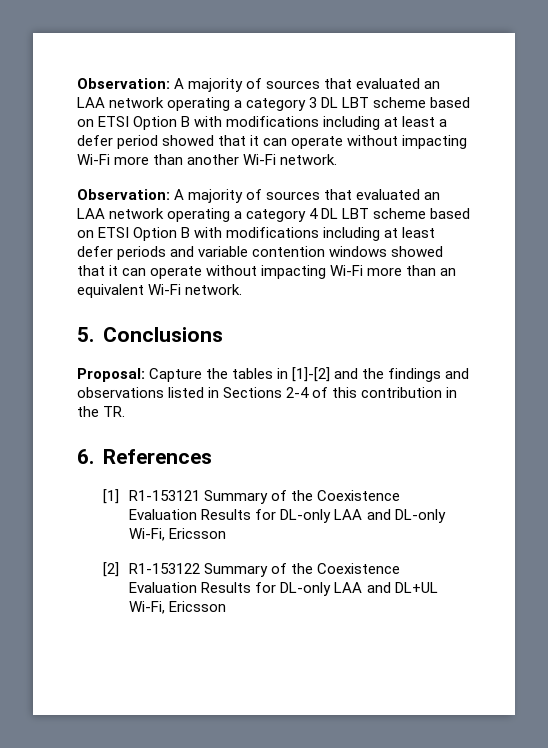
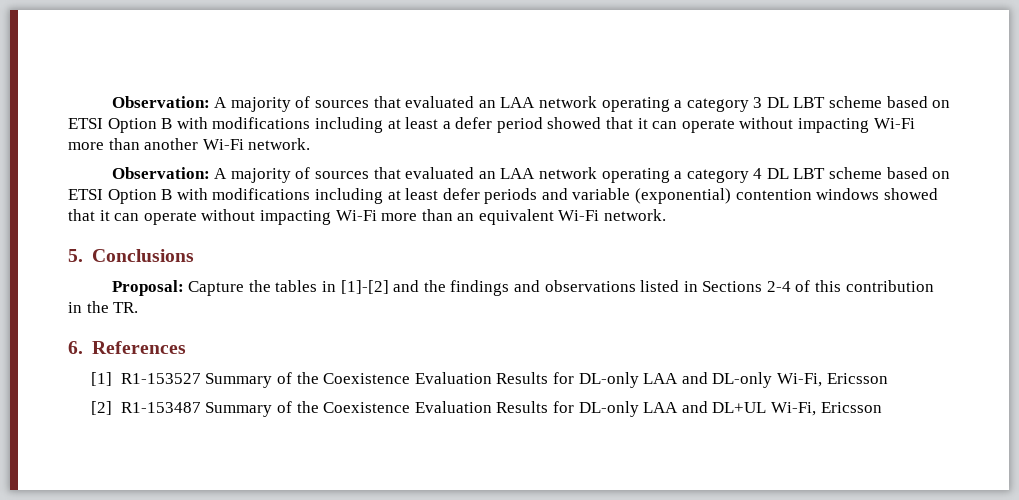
(249, 251) none -> [635,188,732,204] (exponential)
[129,490,201,501] R1-153121 -> [120,373,201,384] R1-153527
[129,563,201,574] R1-153122 -> [120,402,201,413] R1-153487

